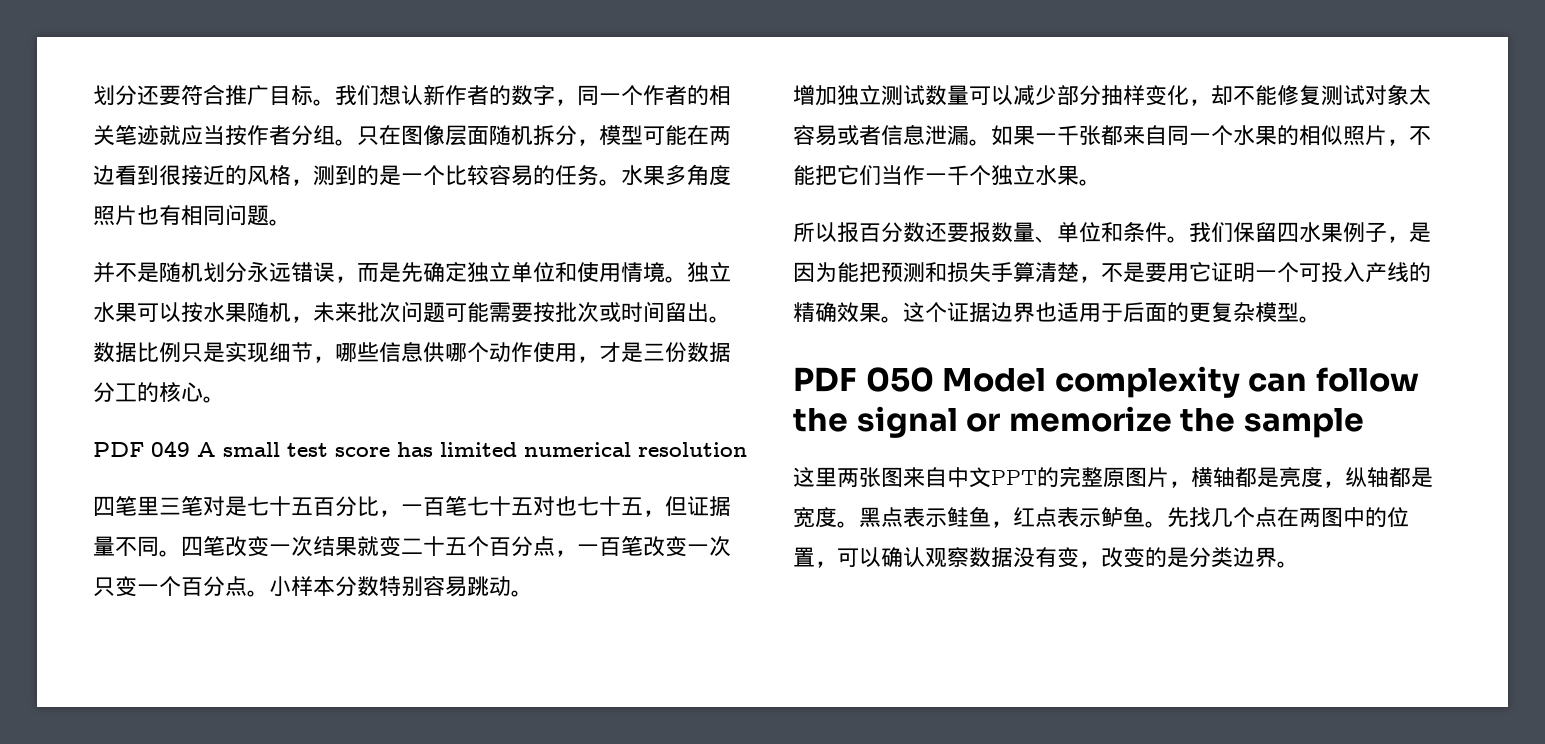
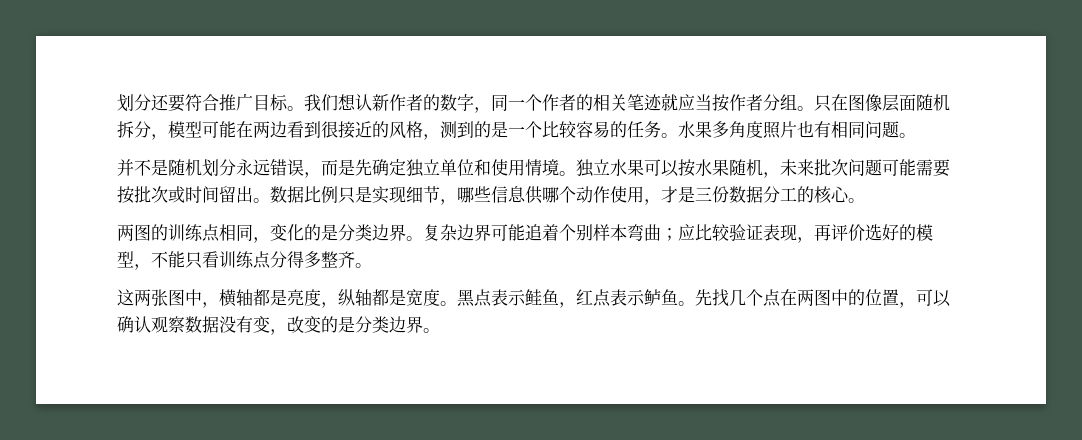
[93,441,747,457] [93,496,731,517] [93,536,731,557] [93,576,533,597] [793,84,1431,106] [793,124,1431,146] [793,165,1101,186] [793,222,1431,243] [793,262,1431,283] [793,302,1321,323] [793,366,1419,398] [793,406,1364,438] [793,466,1169,488] PDF 049 A small test score has limited numerical resolution // 四笔里三笔对是七十五百分比，一百笔七十五对也七十五，但证据量不同。四笔改变一次结果就变二十五个百分点，一百笔改变一次只变一个百分点。小样本分数特别容易跳动。 // 增加独立测试数量可以减少部分抽样变化，却不能修复测试对象太容易或者信息泄漏。如果一千张都来自同一个水果的相似照片，不能把它们当作一千个独立水果。 // 所以报百分数还要报数量、单位和条件。我们保留四水果例子，是因为能把预测和损失手算清楚，不是要用它证明一个可投入产线的精确效果。这个证据边界也适用于后面的更复杂模型。 // PDF 050 Model complexity can follow the signal or memorize the sample // 这里两张图来自中文PPT的完整原图片 -> [117,224,933,243] [117,251,372,270] [117,289,202,306] 两图的训练点相同，变化的是分类边界。复杂边界可能追着个别样本弯曲；应比较验证表现，再评价选好的模型，不能只看训练点分得多整齐。 // 这两张图中

